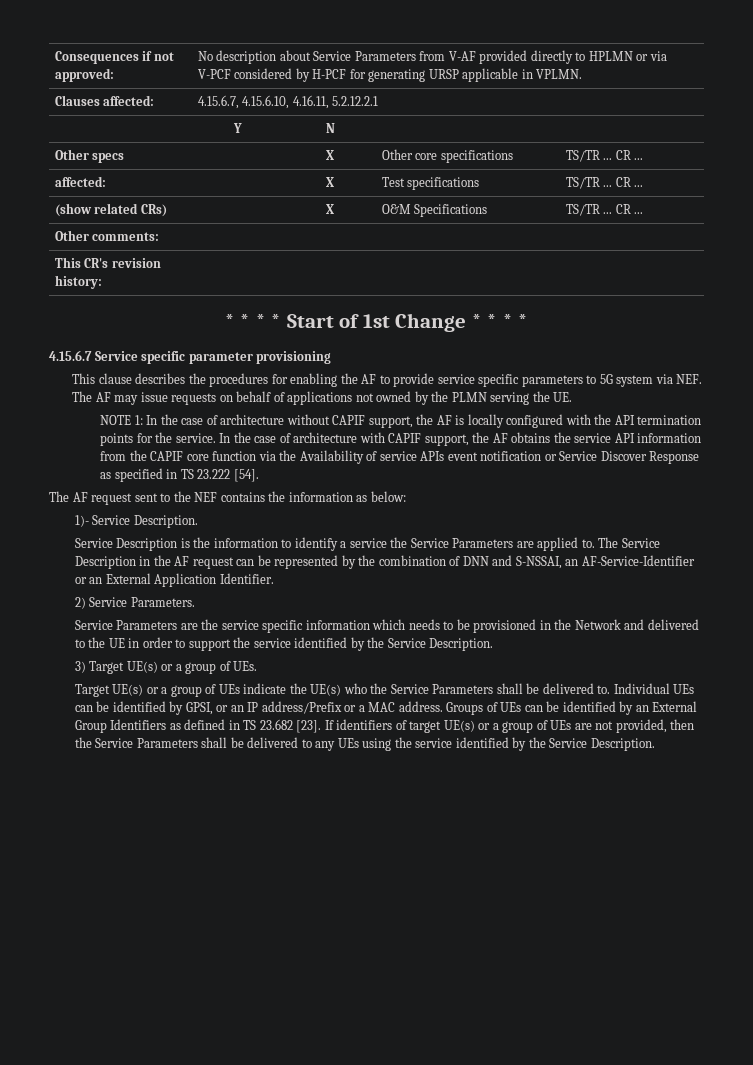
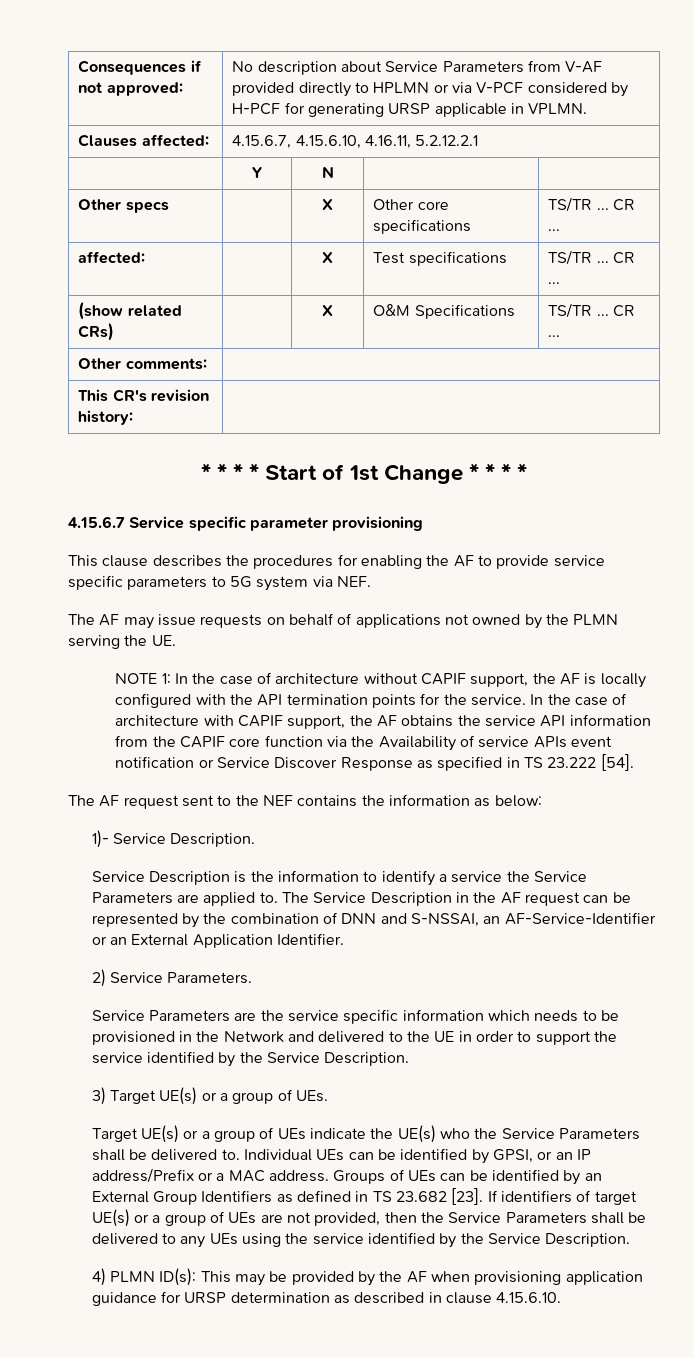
(655, 744) none -> [91,1268,643,1286] [91,1291,562,1306] // 4) PLMN ID(s): This may be provided by the AF when provisioning application guidance for URSP determination as described in clause 4.15.6.10.

